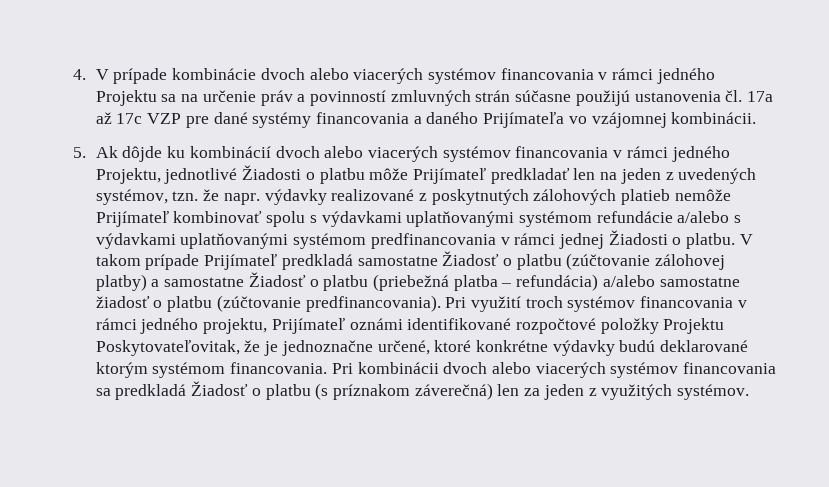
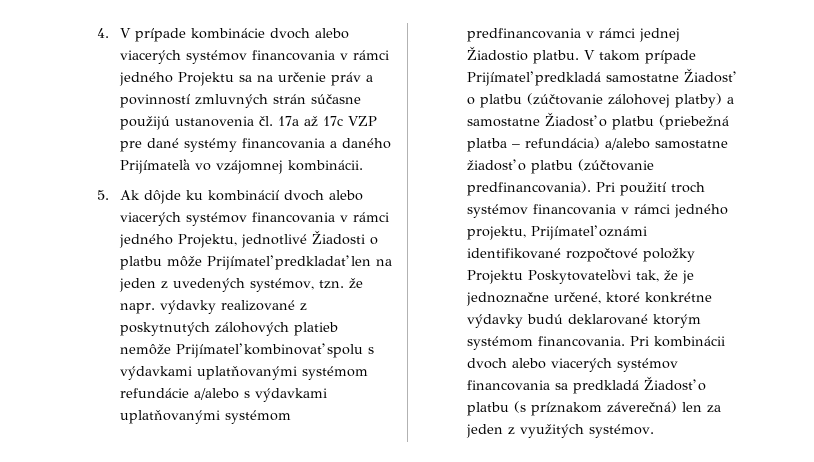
[608,230,682,245] Žiadosti o -> [466,46,528,61] Žiadostio
[471,296,522,312] využití -> [619,182,667,196] použití
[95,340,240,356] Poskytovateľovitak, -> [527,269,659,284] Poskytovateľovi tak,

